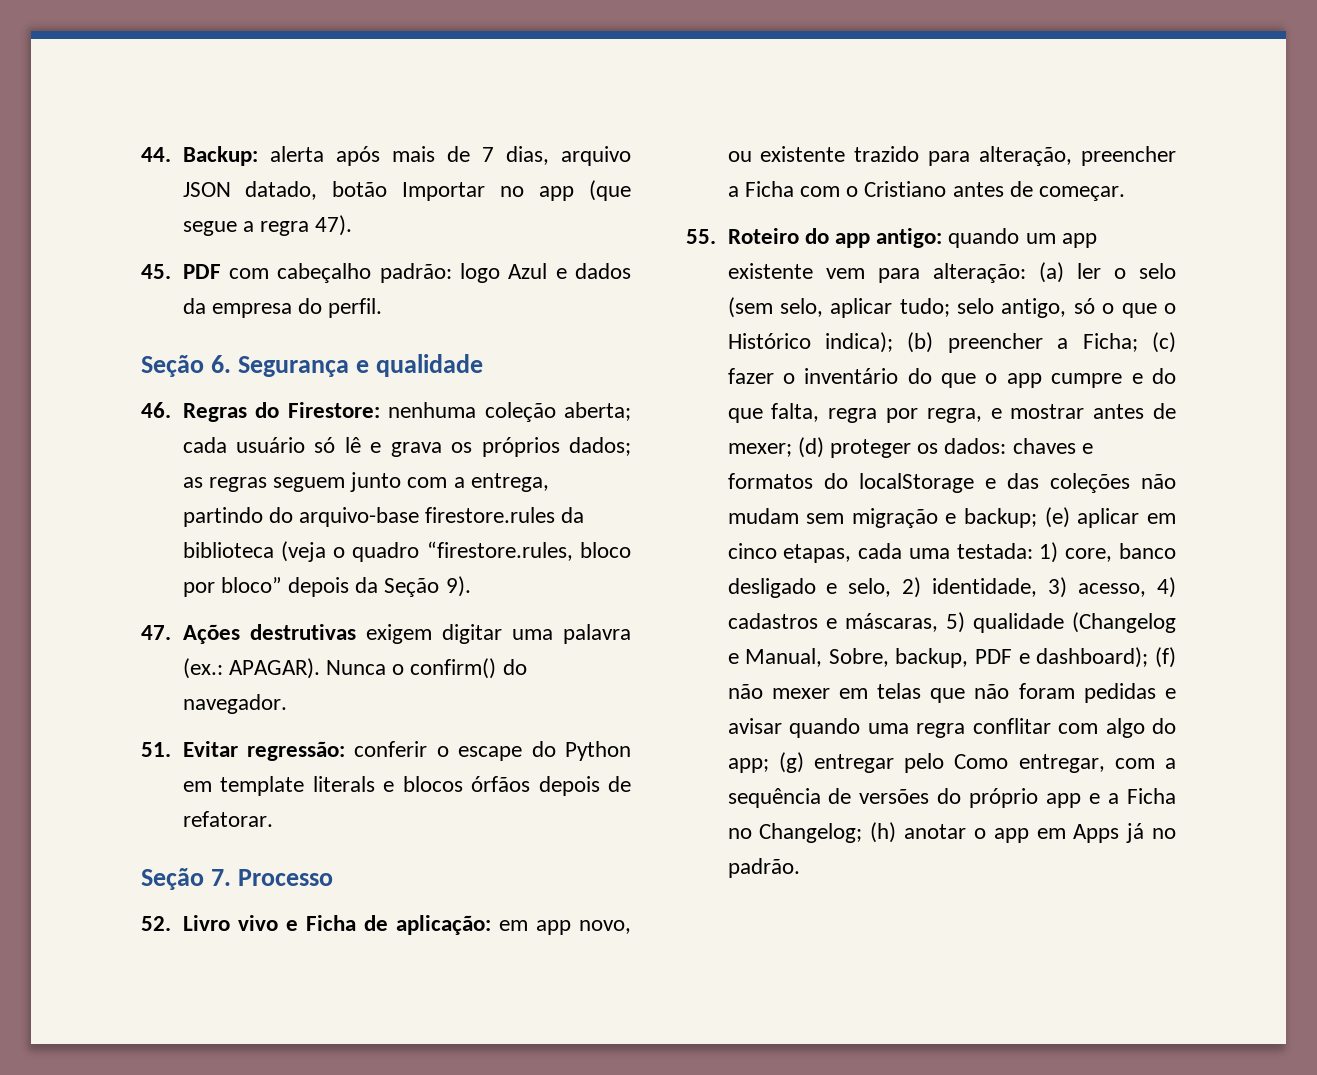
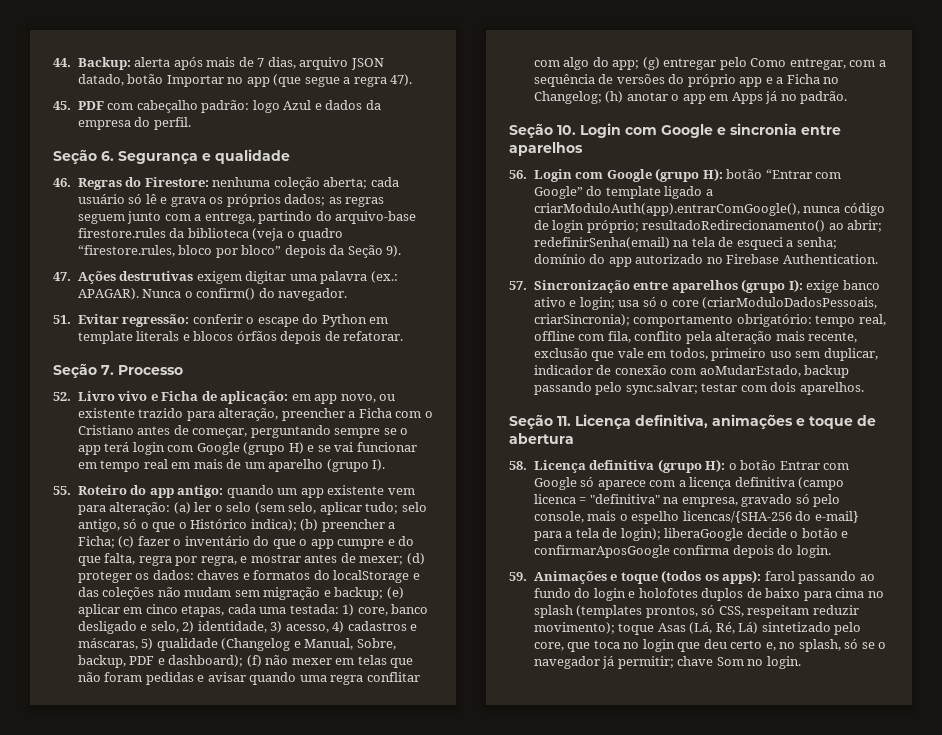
[1038,186,1125,201] começar. -> [192,425,409,438] [77,442,417,455] [77,459,386,472] começar, perguntando sempre se o app terá login com Google (grupo H) e se vai funcionar em tempo real em mais de um aparelho (grupo I).
(800, 868) none -> [509,123,841,139] [509,142,583,156] [509,168,842,182] [533,186,713,199] [533,203,885,216] [533,220,883,233] [533,237,837,250] [533,254,878,267] [509,279,880,293] [533,297,878,310] [533,314,886,327] [533,331,858,344] [533,348,878,361] [533,365,850,378] [533,382,864,395] [509,414,876,430] [509,433,574,444] [509,459,850,473] [533,477,845,490] [533,494,841,507] [533,511,859,524] [533,528,849,541] [533,545,831,558] [509,570,875,584] [533,588,884,601] [533,605,859,618] [533,622,862,635] [533,639,887,652] [533,656,801,669] // Seção 10. Login com Google e sincronia entre aparelhos // 56. Login com Google (grupo H): botão “Entrar com Google” do template ligado a criarModuloAuth(app).entrarComGoogle(), nunca código de login próprio; resultadoRedirecionamento() ao abrir; redefinirSenha(email) na tela de esqueci a senha; domínio do app autorizado no Firebase Authentication. // 57. Sincronização entre aparelhos (grupo I): exige banco ativo e login; usa só o core (criarModuloDadosPessoais, criarSincronia); comportamento obrigatório: tempo real, offline com fila, conflito pela alteração mais recente, exclusão que vale em todos, primeiro uso sem duplicar, indicador de conexão com aoMudarEstado, backup passando pelo sync.salvar; testar com dois aparelhos. // Seção 11. Licença definitiva, animações e toque de abertura // 58. Licença definitiva (grupo H): o botão Entrar com Google só aparece com a licença definitiva (campo licenca = "definitiva" na empresa, gravado só pelo console, mais o espelho licencas/{SHA-256 do e-mail} para a tela de login); liberaGoogle decide o botão e confirmarAposGoogle confirma depois do login. // 59. Animações e toque (todos os apps): farol passando ao fundo do login e holofotes duplos de baixo para cima no splash (templates prontos, só CSS, respeitam reduzir movimento); toque Asas (Lá, Ré, Lá) sintetizado pelo core, que toca no login que deu certo e, no splash, só se o navegador já permitir; chave Som no login.

